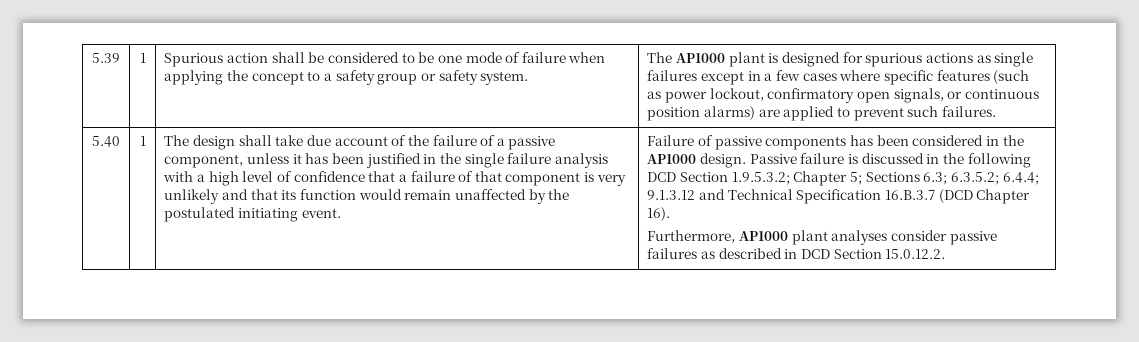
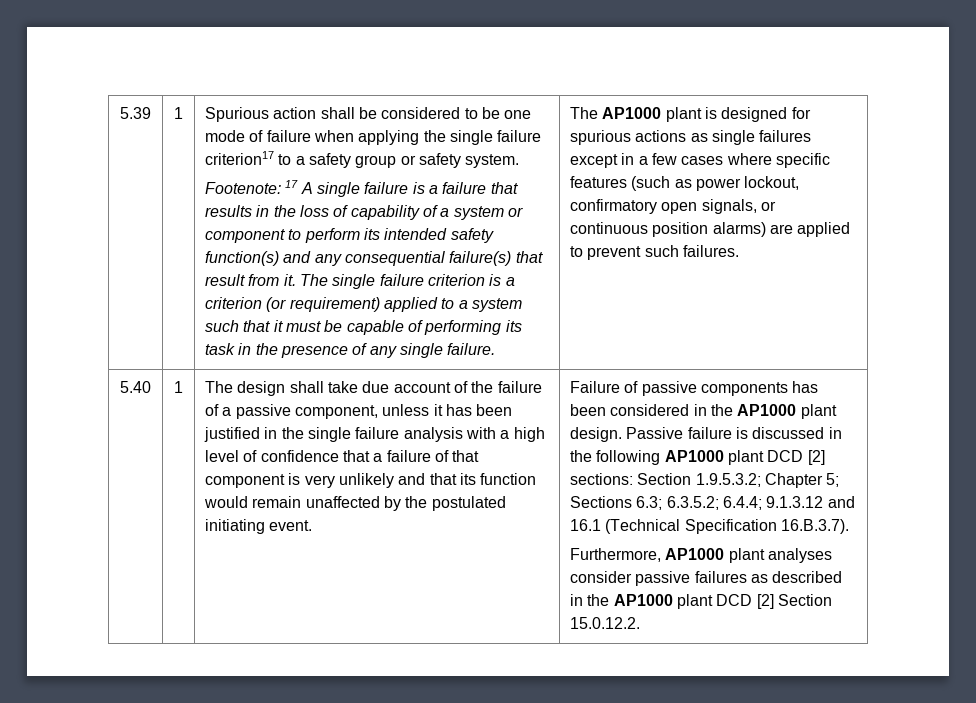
[251,71,304,85] concept -> [450,130,542,145] [205,151,275,165] single failure criterion17
(529, 78) none -> [205,180,518,197] [205,205,524,220] [205,228,494,243] [205,251,543,266] [205,274,515,289] [205,297,523,312] [205,320,522,335] [205,343,496,358] // Footenote: 17 A single failure is a failure that results in the loss of capability of a system or component to perform its intended safety function(s) and any consequential failure(s) that result from it. The single failure criterion is a criterion (or requirement) applied to a system such that it must be capable of performing its task in the presence of any single failure.
(697, 159) none -> [800,404,837,419] plant
[647,172,677,182] DCD -> [664,450,825,465] [570,473,634,485] AP1000 plant DCD [2] sections:
[727,189,1031,204] [647,207,671,221] Technical Specification 16.B.3.7 (DCD Chapter 16). -> [570,519,850,534] 16.1 (Technical Specification 16.B.3.7).
[800,249,830,259] DCD -> [587,594,774,609] the AP1000 plant DCD [2]

